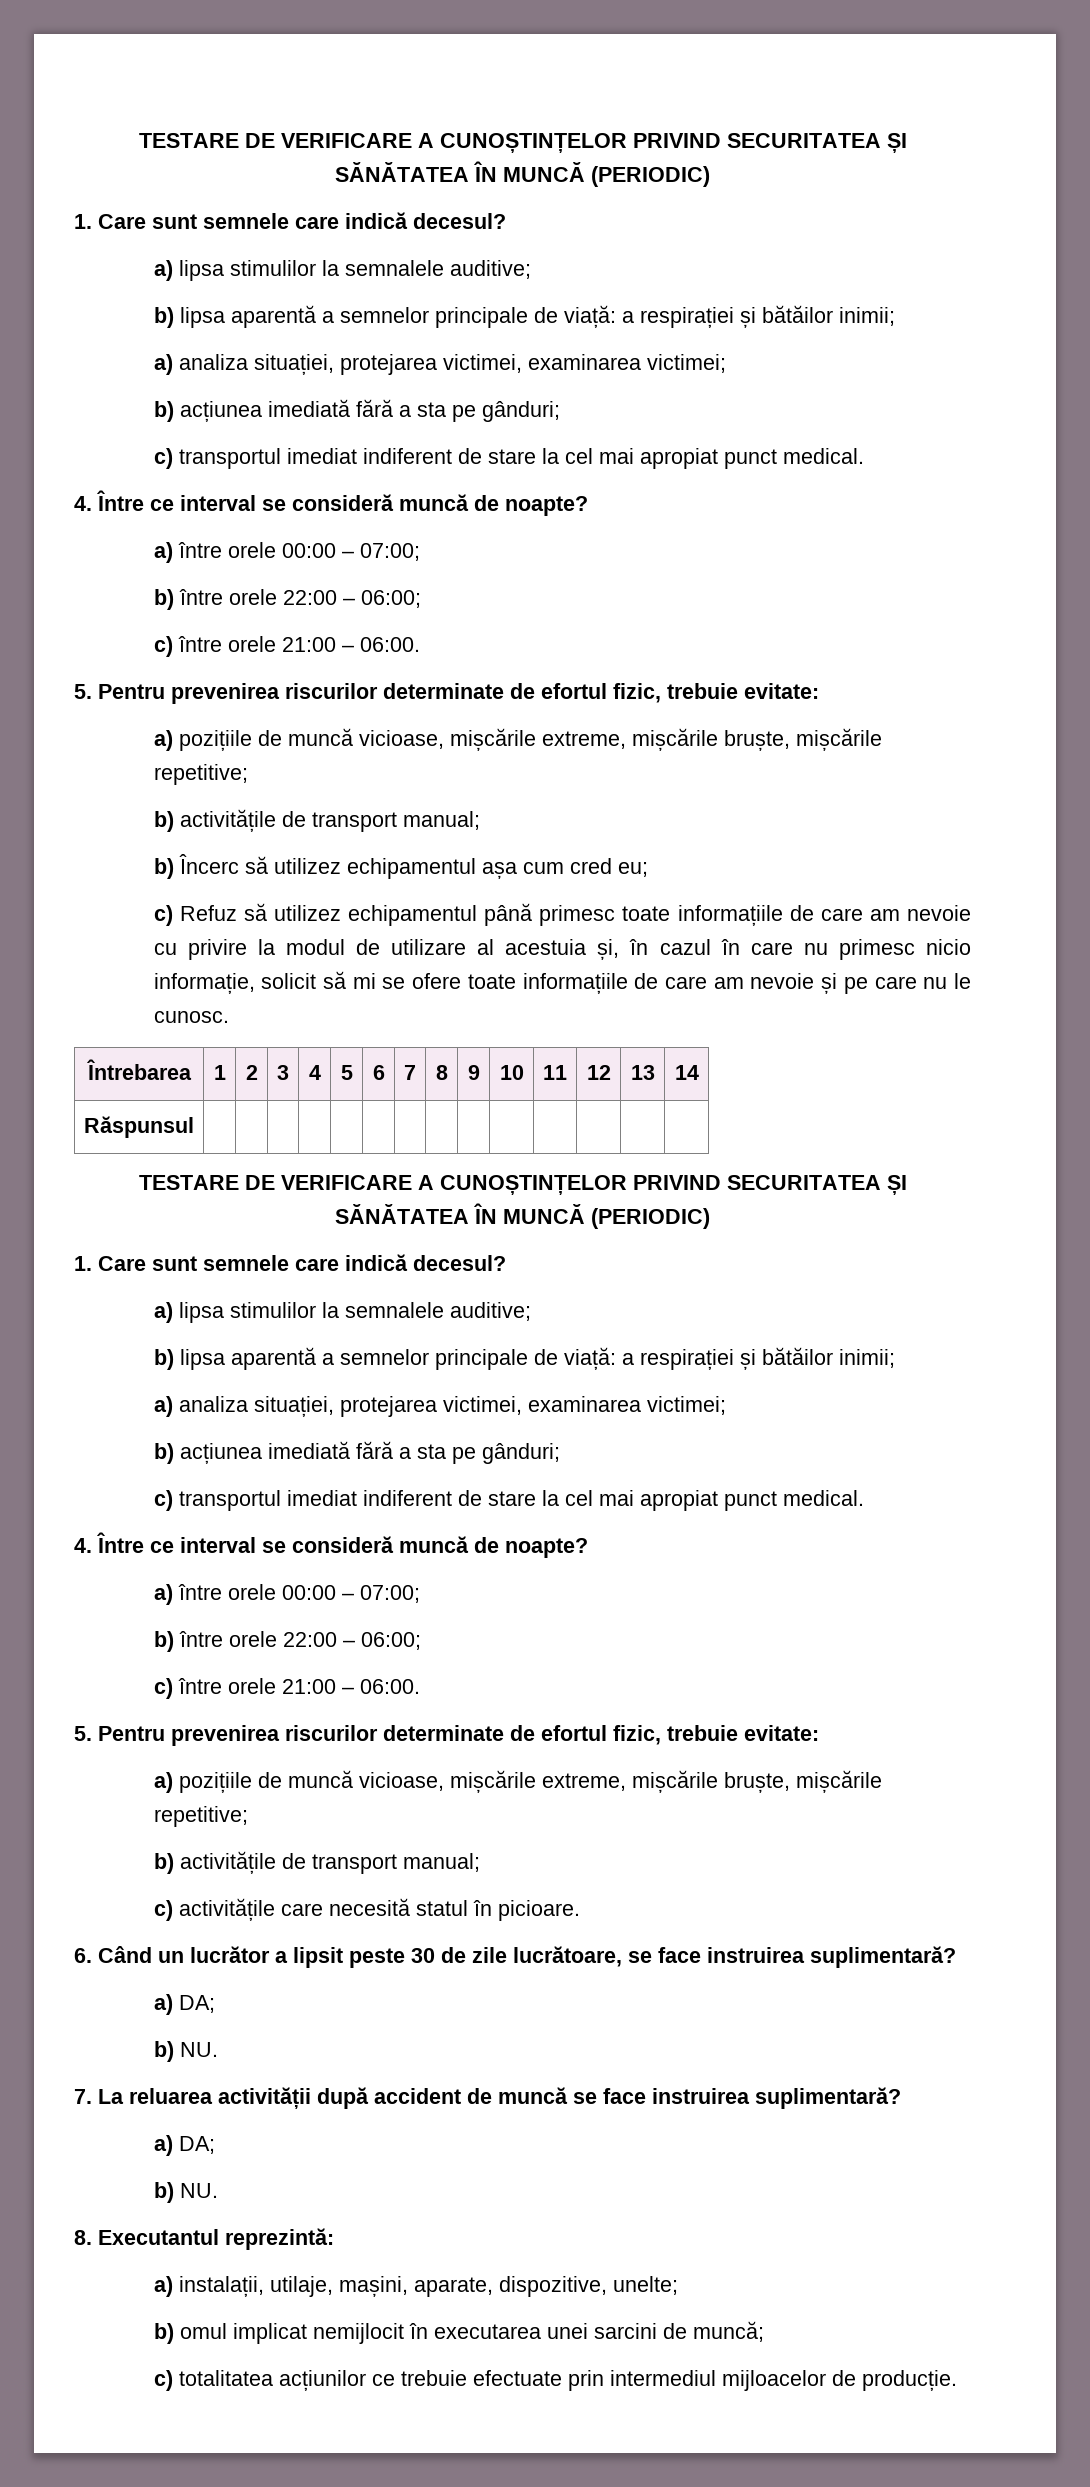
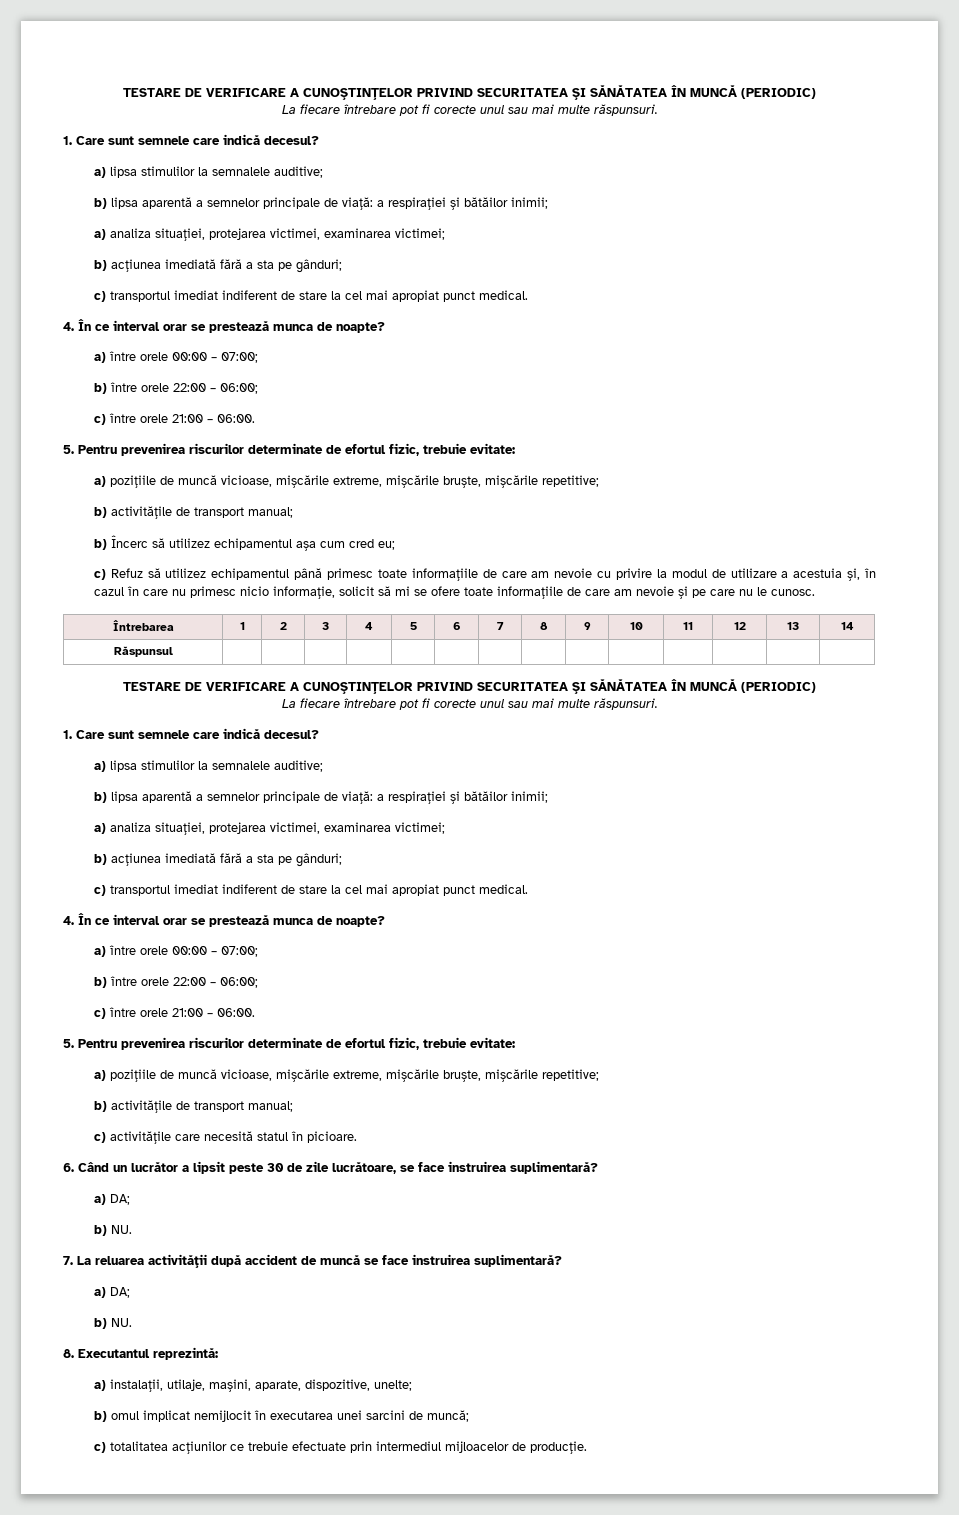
(710, 176) none -> [281,104,658,116] // La fiecare întrebare pot fi corecte unul sau mai multe răspunsuri.
[97,490,469,511] Între ce interval se consideră muncă -> [78,319,313,333] În ce interval orar se prestează munca
[477,939,495,955] al -> [781,571,789,578] a
(710, 1218) none -> [281,698,658,710] // La fiecare întrebare pot fi corecte unul sau mai multe răspunsuri.
[97,1532,469,1553] Între ce interval se consideră muncă -> [78,913,313,927] În ce interval orar se prestează munca

